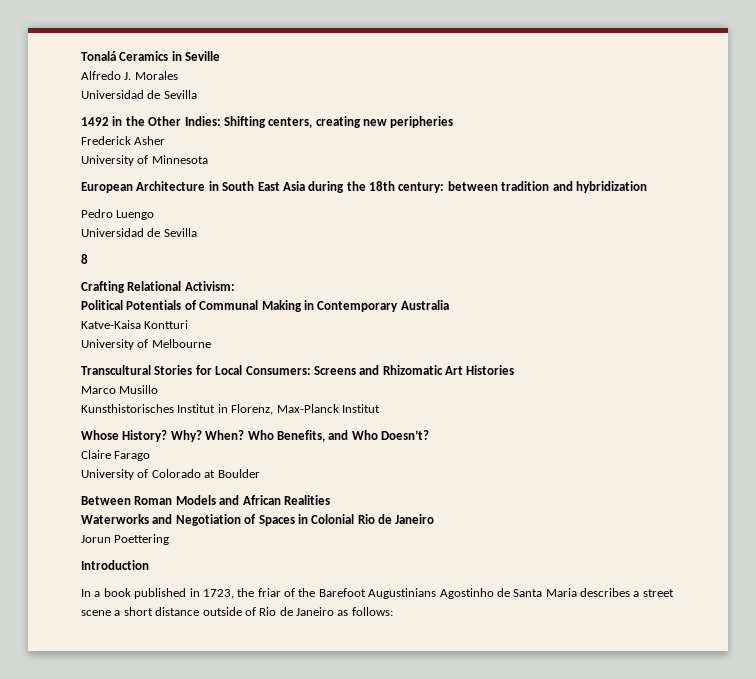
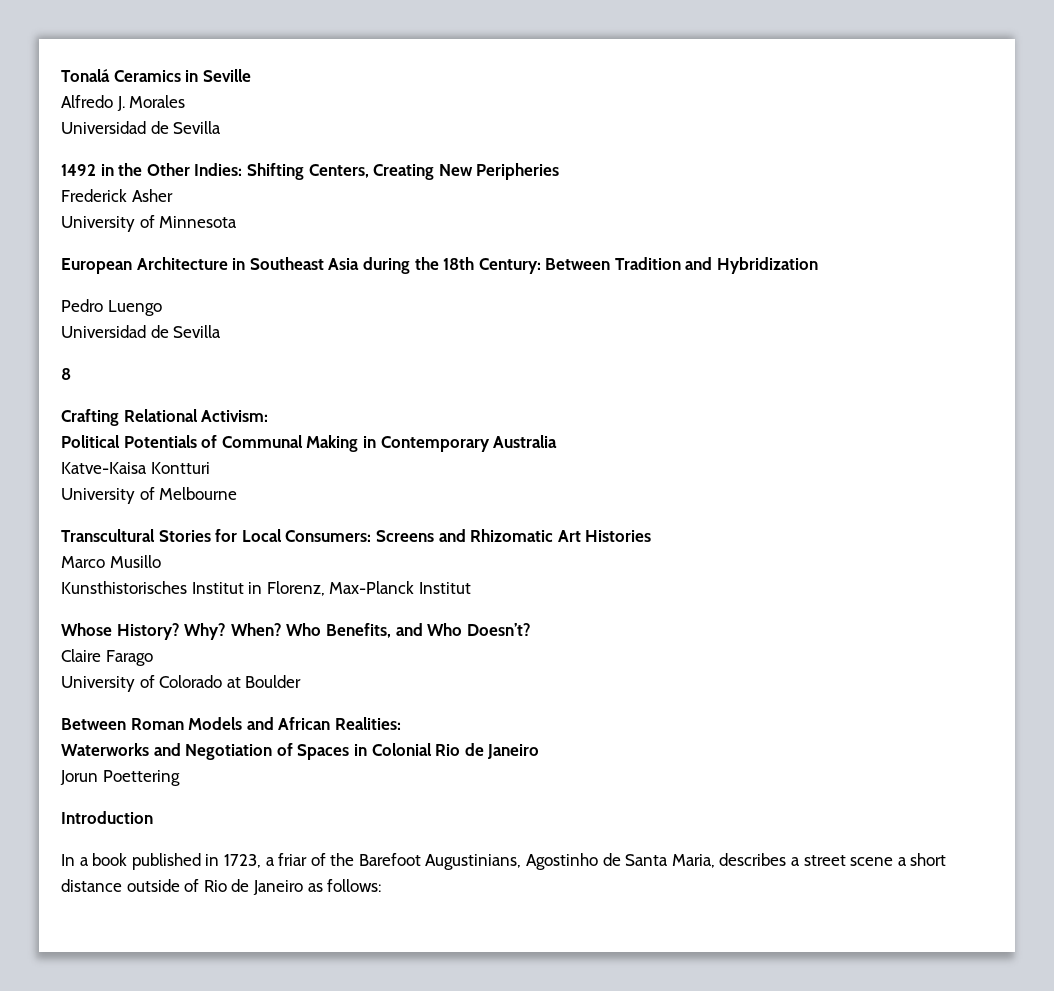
[268,116,454,128] centers, creating new peripheries -> [308,163,560,180] Centers, Creating New Peripheries
[222,181,280,191] South East -> [249,257,324,270] Southeast
[398,181,647,193] century: between tradition and hybridization -> [478,257,819,274] Century: Between Tradition and Hybridization
[283,495,330,505] Realities -> [334,717,401,730] Realities:
[237,588,255,597] the -> [265,857,275,866] a
[368,588,437,599] Augustinians -> [425,854,522,870] Augustinians,
[545,588,577,597] Maria -> [671,854,715,868] Maria,

